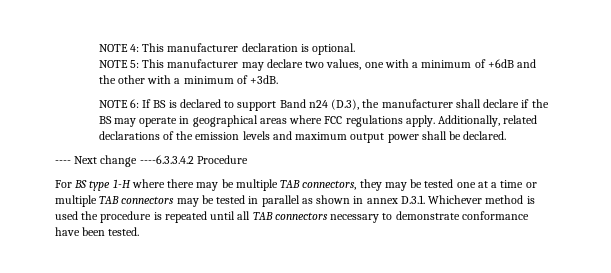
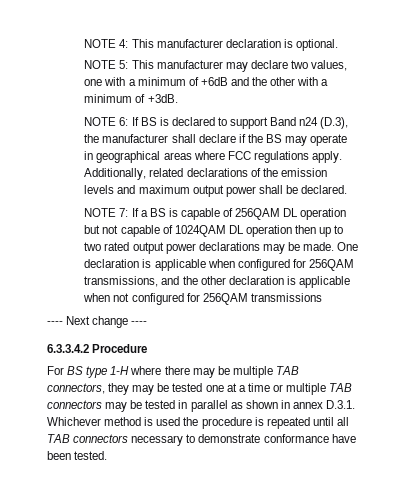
(507, 135) none -> [84,208,347,220] [84,225,344,237] [84,242,359,254] [84,259,355,271] [84,276,351,288] [83,293,322,305] // NOTE 7: If a BS is capable of 256QAM DL operation but not capable of 1024QAM DL operation then up to two rated output power declarations may be made. One declaration is applicable when configured for 256QAM transmissions, and the other declaration is applicable when not configured for 256QAM transmissions
[139,155,194,164] ----6.3.3.4.2 -> [131,321,148,325] [47,344,89,353] ---- // 6.3.3.4.2

